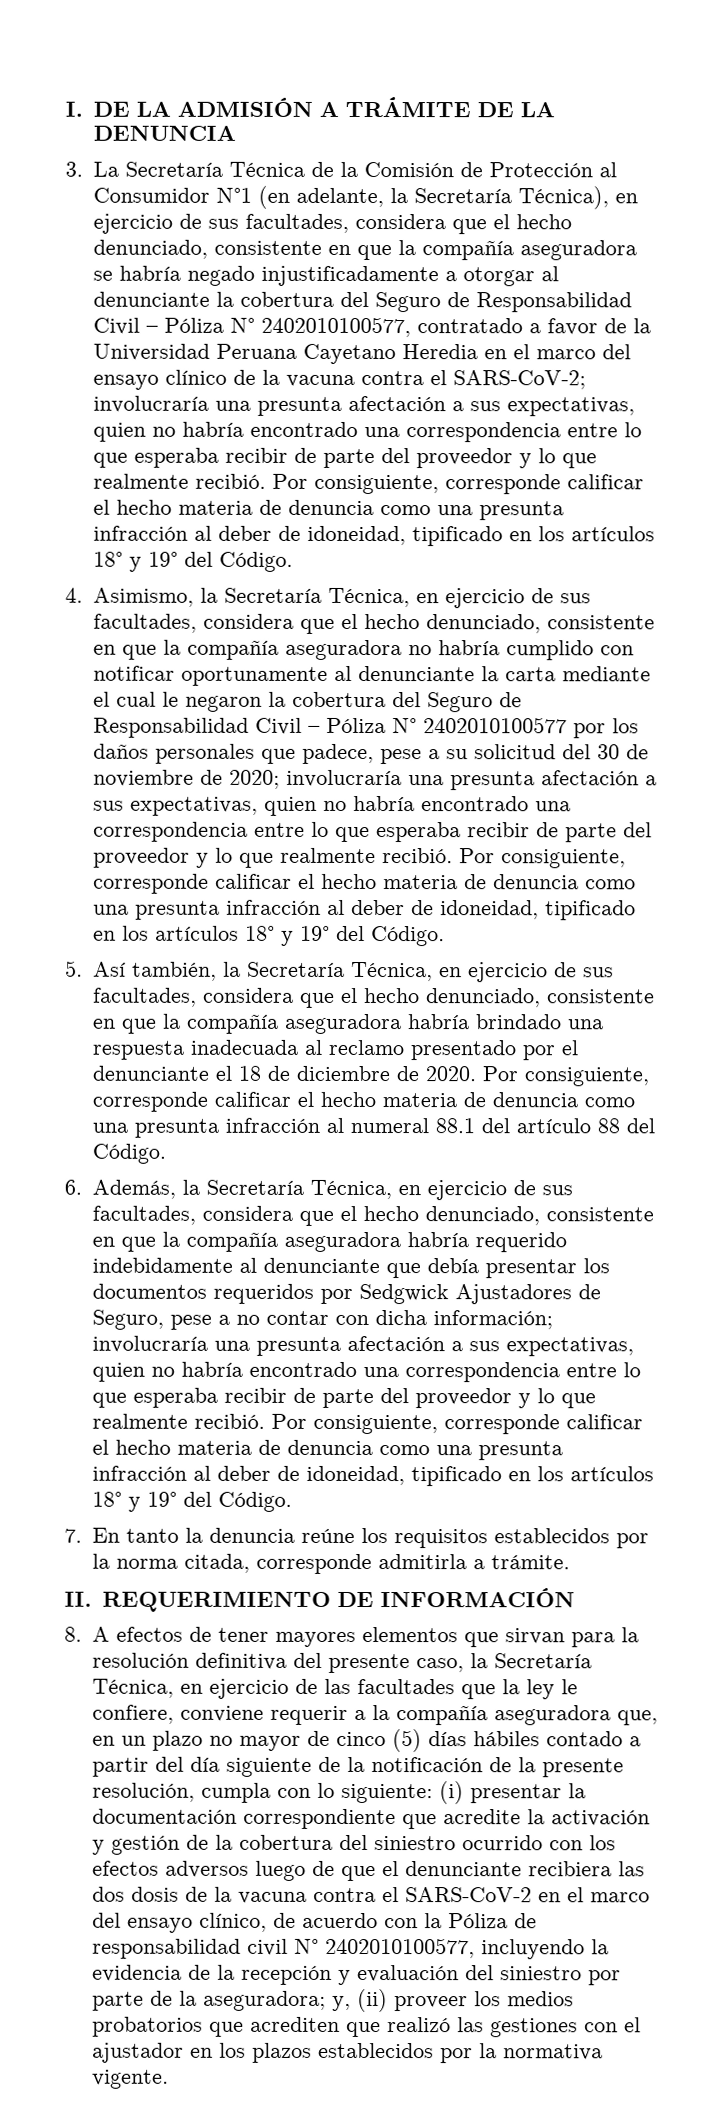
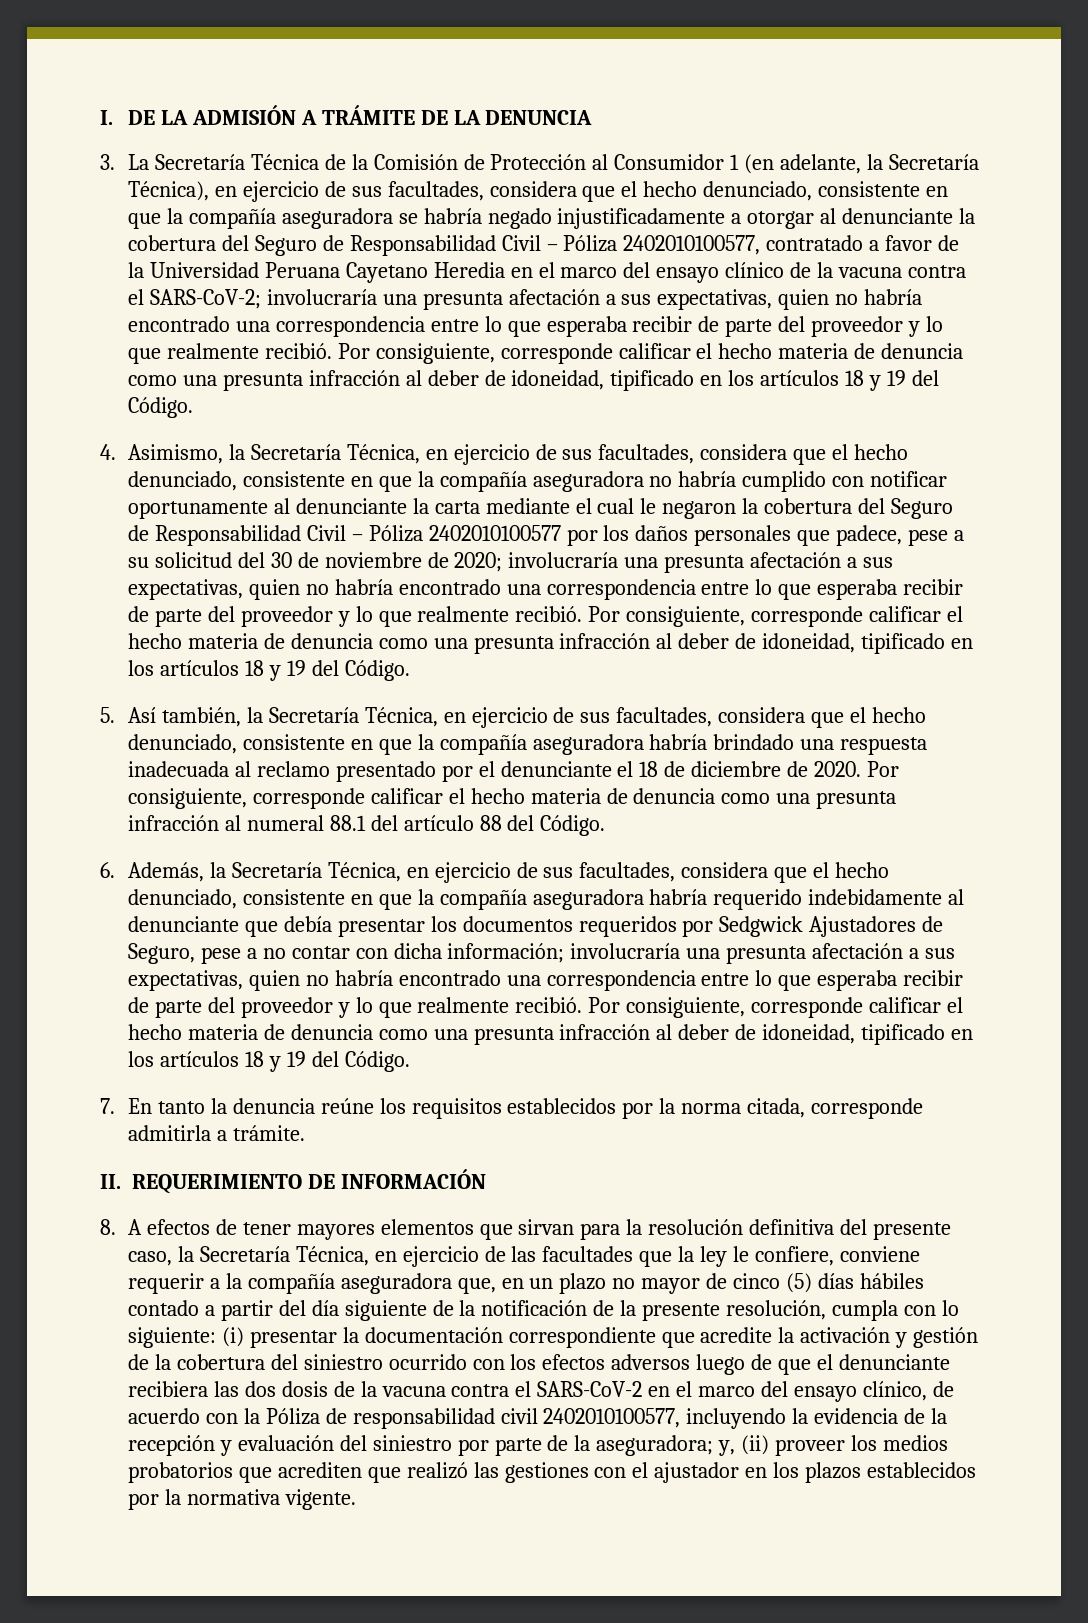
[215,187,252,203] N°1 -> [730,154,740,170] 1
[229,317,255,333] N° -> (618, 243) none
[92,551,178,572] 18° y 19° -> [845,370,907,391] 18 y 19
[391,718,417,734] N° -> (423, 533) none
[244,925,330,946] 18° y 19° -> [244,660,306,681] 18 y 19
[91,1491,177,1512] 18° y 19° -> [244,1051,306,1072] 18 y 19
[293,1938,319,1954] N° -> (538, 1416) none

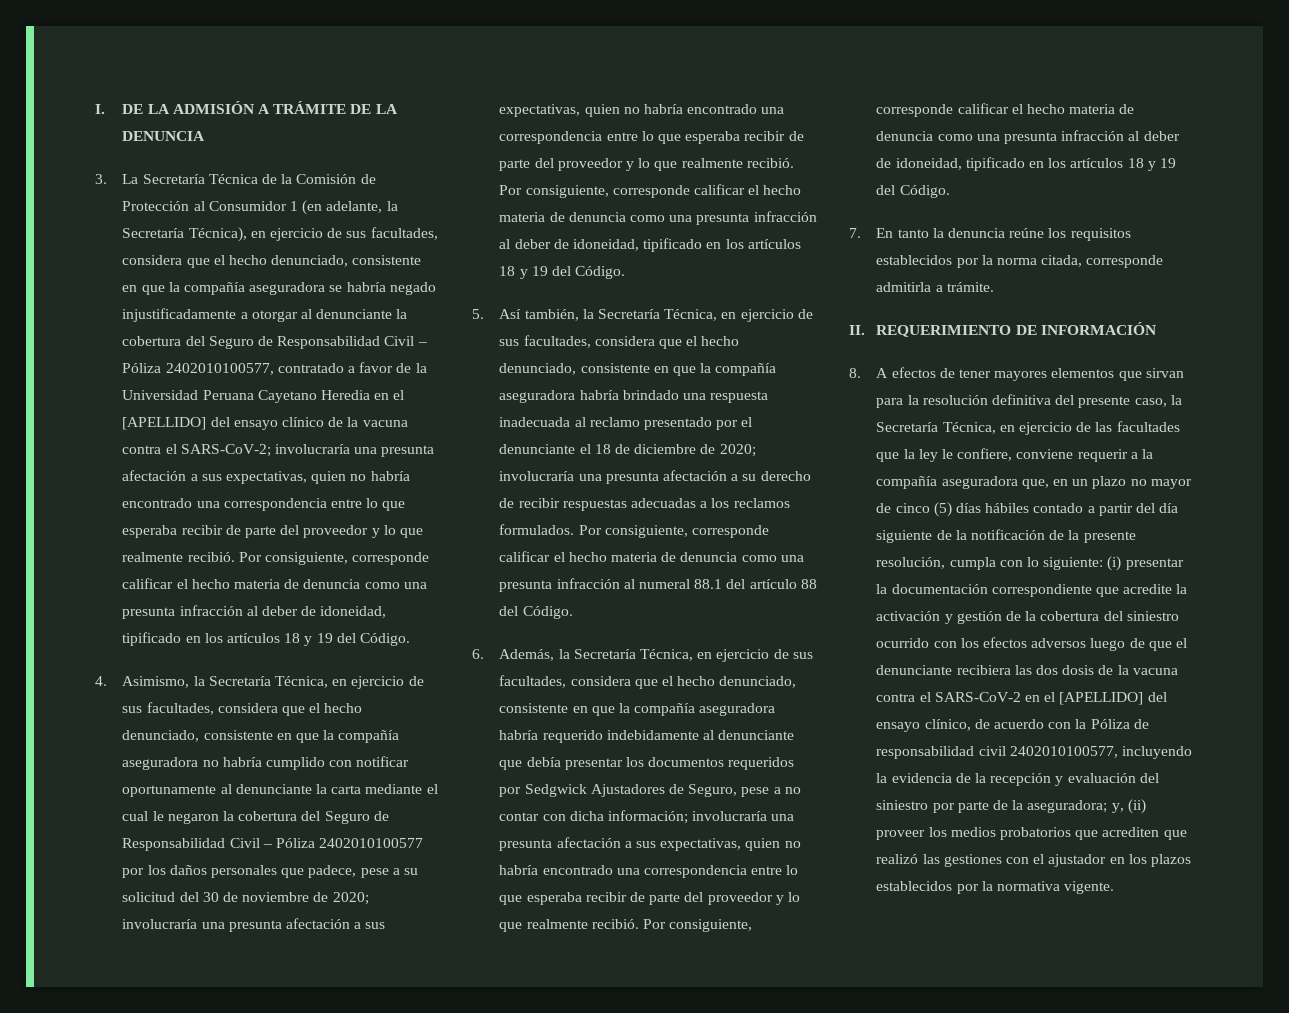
[560,267,618,278] marco -> [122,417,207,430] [APELLIDO]
[814,761,862,777] 2020. -> [719,444,756,457] [499,470,811,484] [499,498,790,511] [499,524,575,535] 2020; involucraría una presunta afectación a su derecho de recibir respuestas adecuadas a los reclamos formulados.
[698,1386,756,1397] marco -> [1059,692,1144,705] [APELLIDO]

